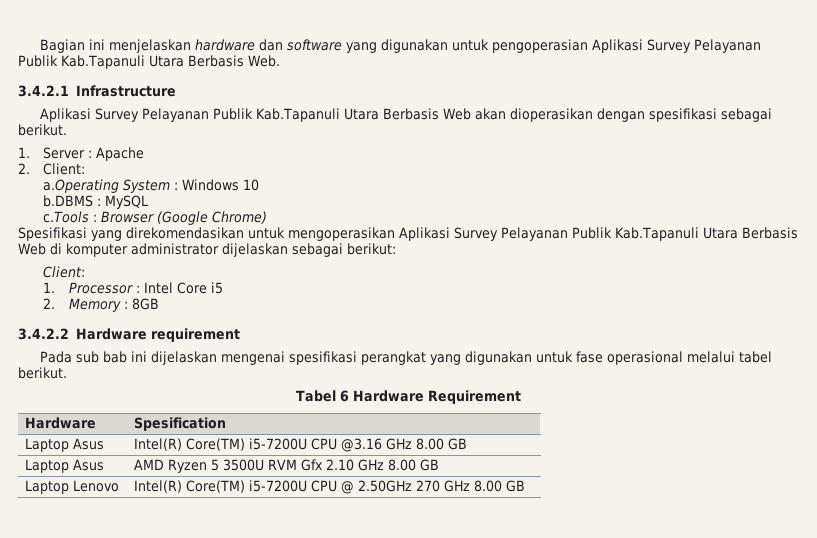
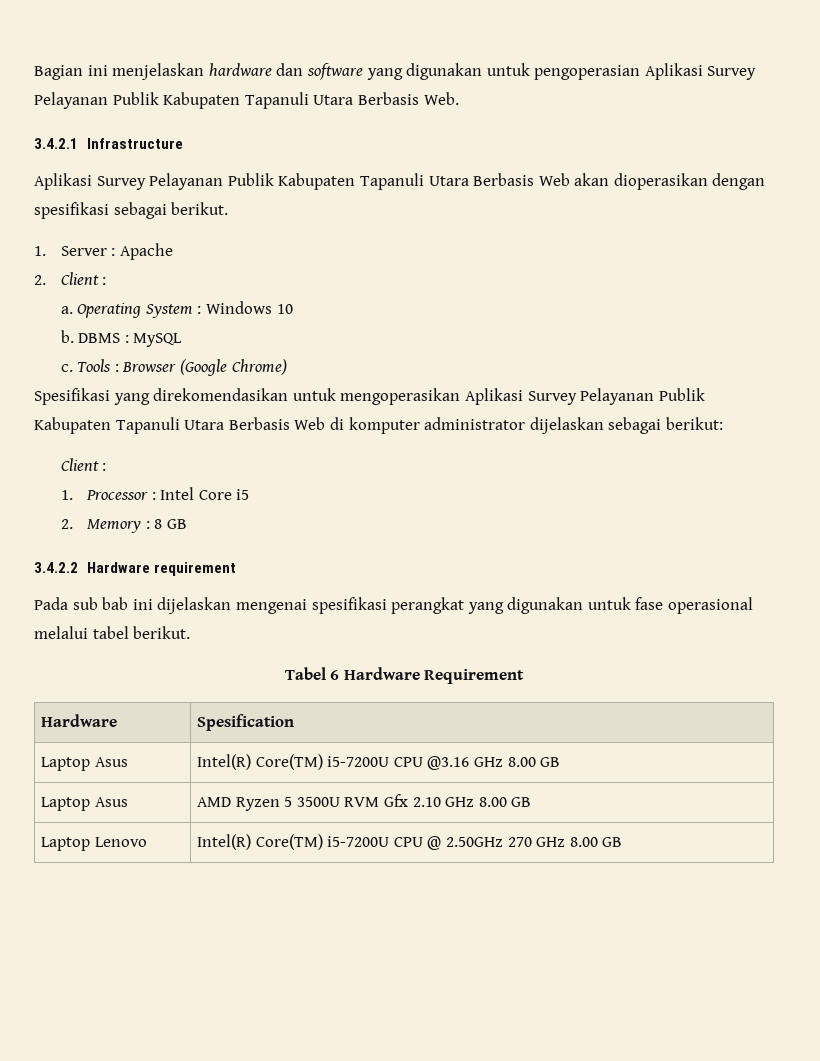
[61,55,145,69] Kab.Tapanuli -> [163,92,309,109] Kabupaten Tapanuli
[256,108,341,122] Kab.Tapanuli -> [278,173,424,190] Kabupaten Tapanuli
[43,163,86,175] [43,179,120,193] Client: // a.Operating -> [60,272,107,285] [60,303,142,318] Client : // a. Operating
[43,195,94,207] b.DBMS -> [60,330,121,343] b. DBMS
[43,211,90,223] c.Tools -> [60,359,112,372] c. Tools
[615,227,699,241] Kab.Tapanuli -> [34,417,180,434] Kabupaten Tapanuli
[43,266,86,278] Client: -> [60,458,107,471] Client :
[131,298,159,310] 8GB -> [154,519,187,529] 8 GB

